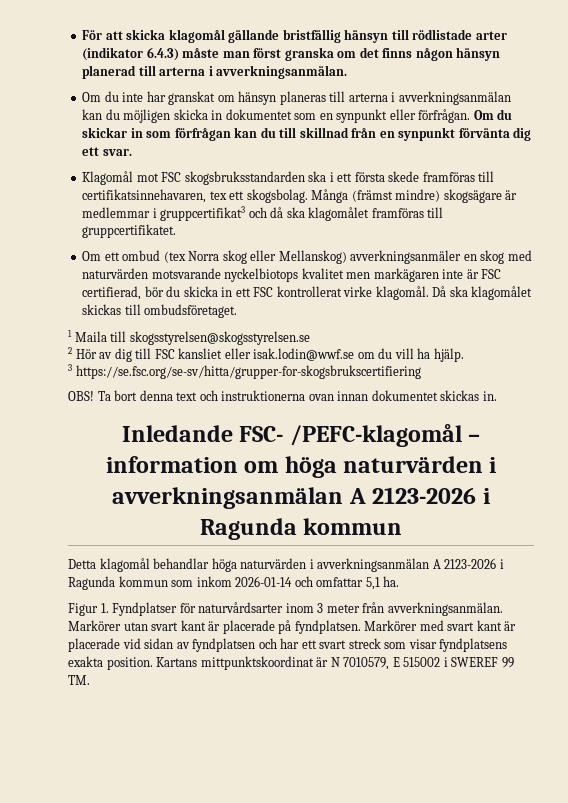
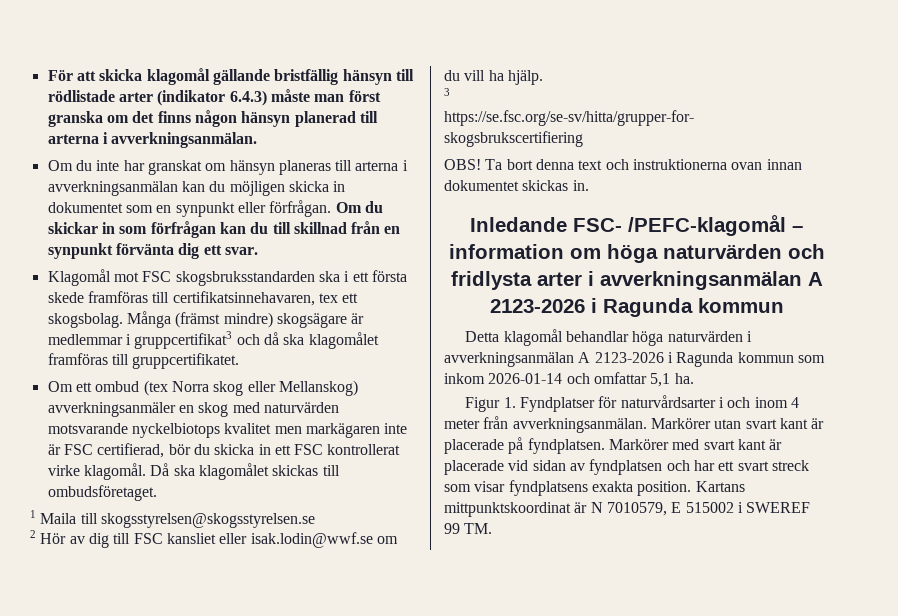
(483, 464) none -> [787,244,825,259] [450,271,582,290] och fridlysta arter
[285,603,324,613] inom 3 -> [718,397,799,408] i och inom 4

